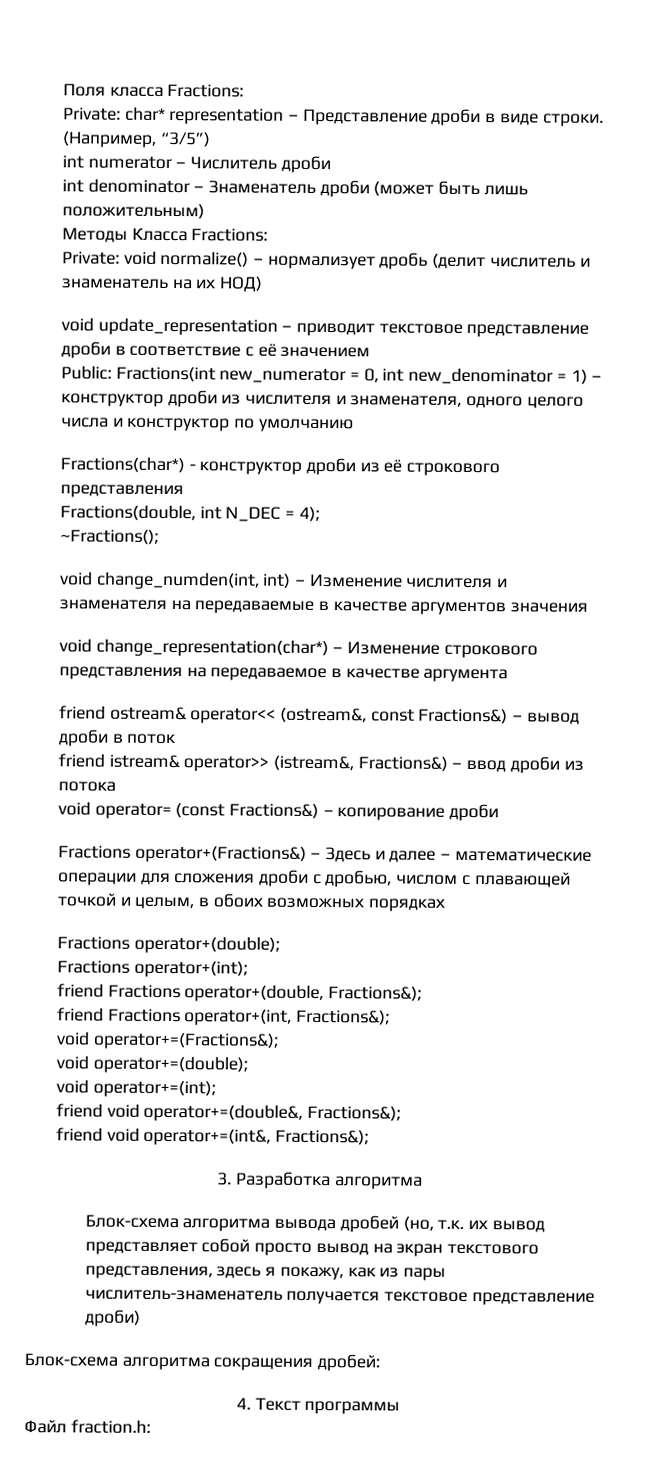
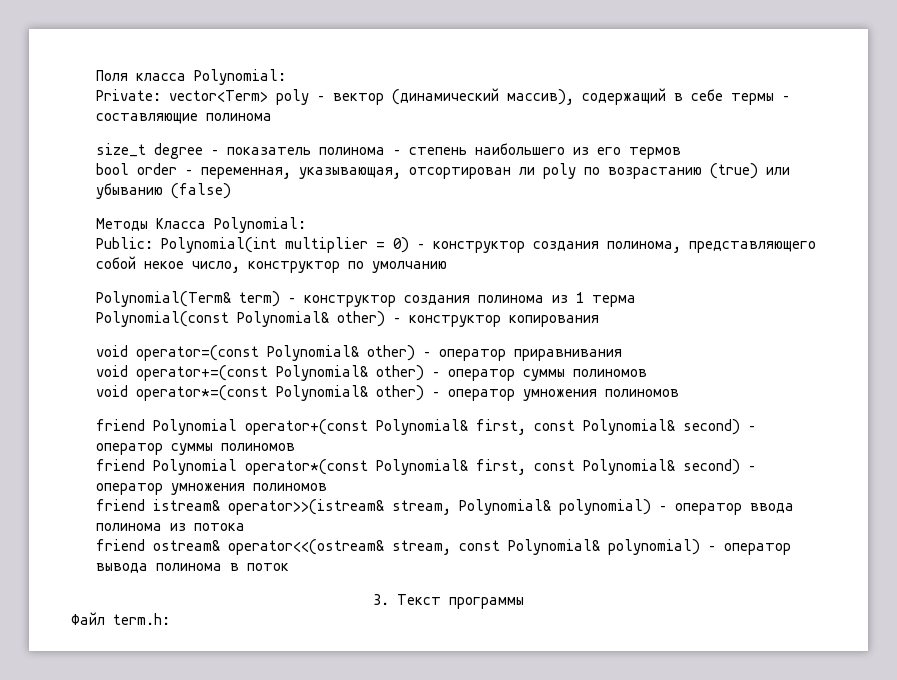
[167,83,245,98] [62,106,604,127] [61,131,211,148] [61,155,331,174] [61,178,528,198] [61,203,205,220] [61,227,269,243] [61,250,591,270] [60,276,264,292] [60,317,590,338] [60,341,371,359] [60,365,603,385] [60,389,584,409] [60,417,354,433] [59,456,501,477] [59,484,184,499] [59,504,320,522] [59,529,159,545] [59,571,509,590] [58,599,589,616] [58,638,538,659] [58,666,509,683] [58,705,580,725] [57,729,178,747] [57,753,584,774] [57,781,116,792] [57,801,500,822] [57,845,592,863] [57,869,571,888] [56,893,446,912] [56,935,280,954] [56,960,248,978] [56,983,423,1003] [56,1007,391,1026] [55,1031,279,1050] [55,1055,248,1074] [55,1079,216,1098] [55,1103,402,1122] [55,1127,370,1146] [217,1171,423,1190] [84,1214,545,1233] [84,1238,540,1257] [84,1265,447,1281] [84,1289,595,1306] [84,1309,141,1327] [24,1353,381,1372] [235,1397,251,1410] Fractions: // Private: char* representation – Представление дроби в виде строки. (Например, “3/5”) // int numerator – Числитель дроби // int denominator – Знаменатель дроби (может быть лишь положительным) // Методы Класса Fractions: // Private: void normalize() – нормализует дробь (делит числитель и знаменатель на их НОД) // void update_representation – приводит текстовое представление дроби в соответствие с её значением // Public: Fractions(int new_numerator = 0, int new_denominator = 1) – конструктор дроби из числителя и знаменателя, одного целого числа и конструктор по умолчанию // Fractions(char*) - конструктор дроби из её строкового представления // Fractions(double, int N_DEC = 4); // ~Fractions(); // void change_numden(int, int) – Изменение числителя и знаменателя на передаваемые в качестве аргументов значения // void change_representation(char*) – Изменение строкового представления на передаваемое в качестве аргумента // friend ostream& operator<< (ostream&, const Fractions&) – вывод дроби в поток // friend istream& operator>> (istream&, Fractions&) – ввод дроби из потока // void operator= (const Fractions&) – копирование дроби // Fractions operator+(Fractions&) – Здесь и далее – математические операции для сложения дроби с дробью, числом с плавающей точкой и целым, в обоих возможных порядках // Fractions operator+(double); // Fractions operator+(int); // friend Fractions operator+(double, Fractions&); // friend Fractions operator+(int, Fractions&); // void operator+=(Fractions&); // void operator+=(double); // void operator+=(int); // friend void operator+=(double&, Fractions&); // friend void operator+=(int&, Fractions&); // 3. Разработка алгоритма // Блок-схема алгоритма вывода дробей (но, т.к. их вывод представляет собой просто вывод на экран текстового представления, здесь я покажу, как из пары числитель-знаменатель получается текстовое представление дроби) // Блок-схема алгоритма сокращения дробей: // 4. -> [193,69,286,85] [95,88,790,105] [95,113,272,124] [95,143,681,159] [95,163,790,179] [95,183,231,199] [95,217,306,233] [95,237,816,253] [95,256,447,273] [95,291,636,307] [95,311,599,327] [95,345,622,361] [95,365,647,381] [95,385,679,401] [95,419,756,435] [95,443,295,455] [95,459,756,475] [95,483,327,495] [95,499,794,515] [95,523,245,532] [95,539,791,555] [95,563,289,573] [373,594,389,605] Polynomial: // Private: vector<Term> poly – вектор (динамический массив), содержащий в себе термы – составляющие полинома // size_t degree – показатель полинома – степень наибольшего из его термов // bool order – переменная, указывающая, отсортирован ли poly по возрастанию (true) или убыванию (false) // Методы Класса Polynomial: // Public: Polynomial(int multiplier = 0) – конструктор создания полинома, представляющего собой некое число, конструктор по умолчанию // Polynomial(Term& term) – конструктор создания полинома из 1 терма // Polynomial(const Polynomial& other) – конструктор копирования // void operator=(const Polynomial& other) – оператор приравнивания // void operator+=(const Polynomial& other) – оператор суммы полиномов // void operator*=(const Polynomial& other) – оператор умножения полиномов // friend Polynomial operator+(const Polynomial& first, const Polynomial& second) – оператор суммы полиномов // friend Polynomial operator*(const Polynomial& first, const Polynomial& second) – оператор умножения полиномов // friend istream& operator>>(istream& stream, Polynomial& polynomial) – оператор ввода полинома из потока // friend ostream& operator<<(ostream& stream, const Polynomial& polynomial) – оператор вывода полинома в поток // 3.
[70,1419,151,1434] fraction.h: -> [113,613,170,625] term.h:

